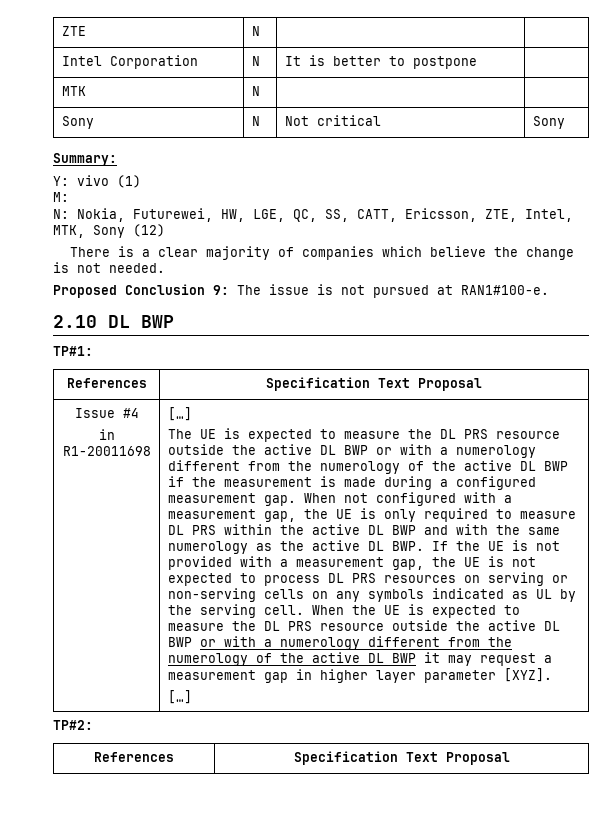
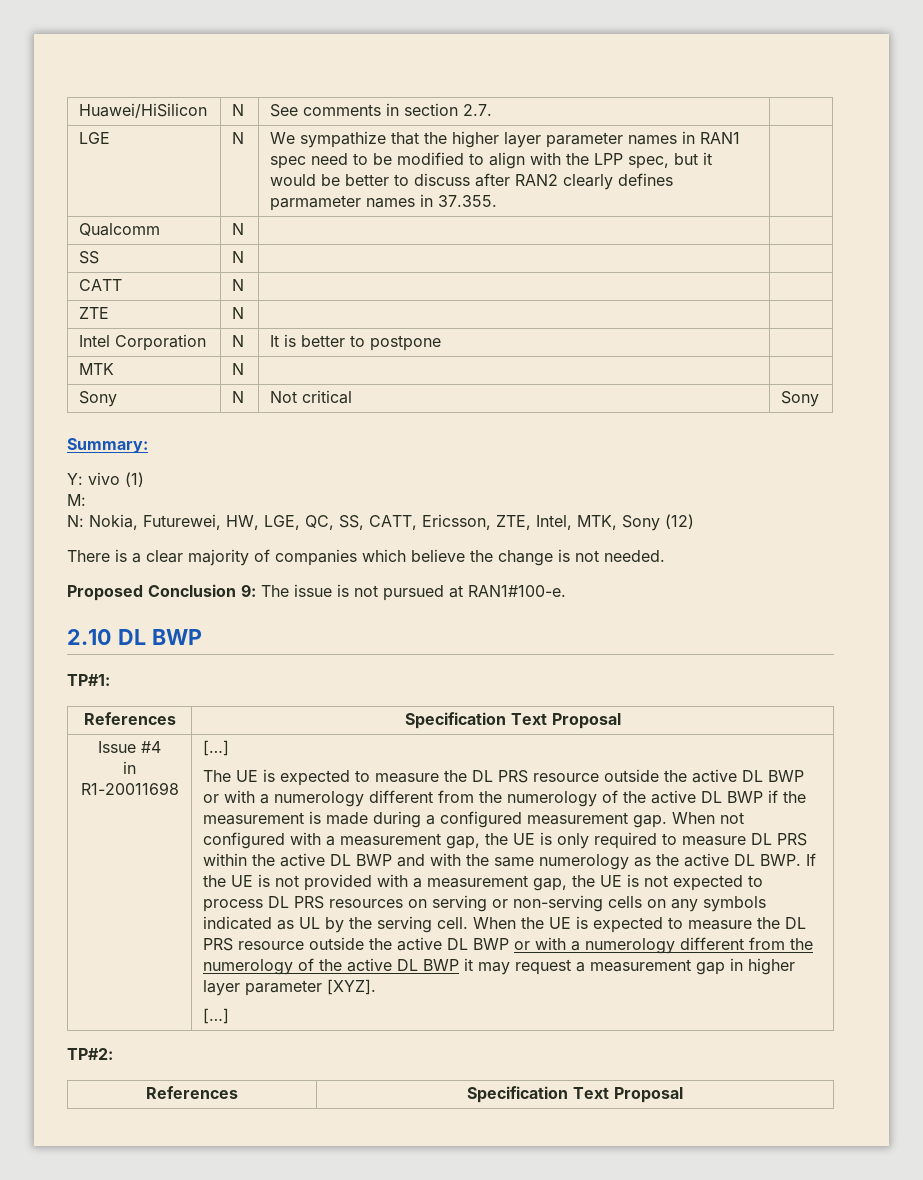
(61, 31) none -> [79,103,208,118] [232,104,245,116] [270,103,493,117] [79,132,111,144] [232,132,245,144] [270,131,741,148] [270,152,713,169] [270,173,674,190] [270,194,498,211] [79,223,161,236] [232,223,245,235] [79,251,100,264] [232,251,245,263] [79,279,123,291] [232,279,245,291] Huawei/HiSilicon | N | See comments in section 2.7. | // LGE | N | We sympathize that the higher layer parameter names in RAN1 spec need to be modified to align with the LPP spec, but it would be better to discuss after RAN2 clearly defines parmameter names in 37.355. | // Qualcomm | N | | // SS | N | | // CATT | N | | //

